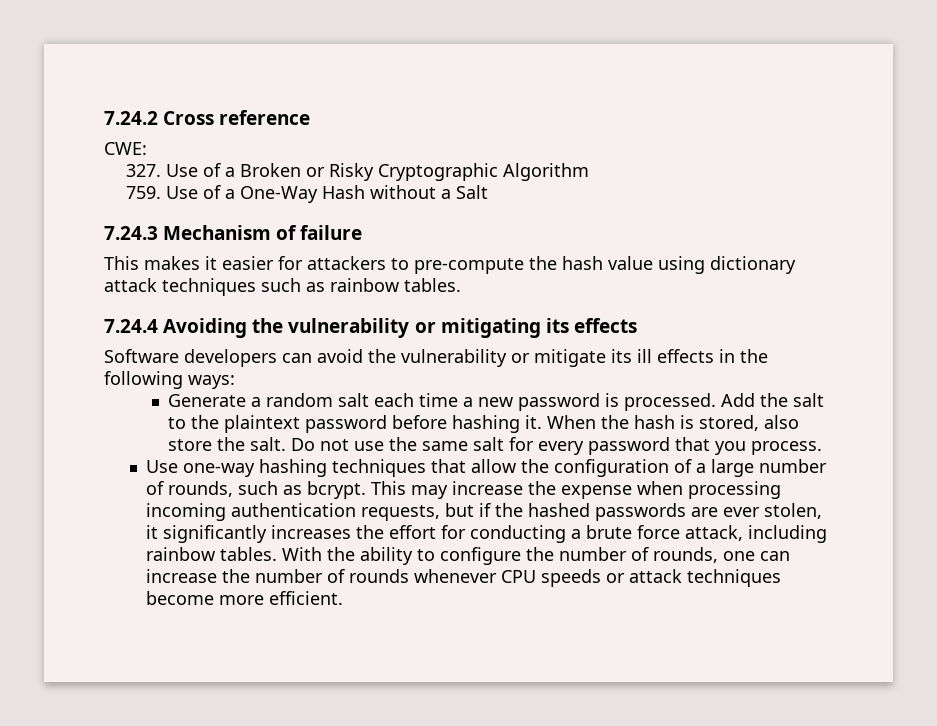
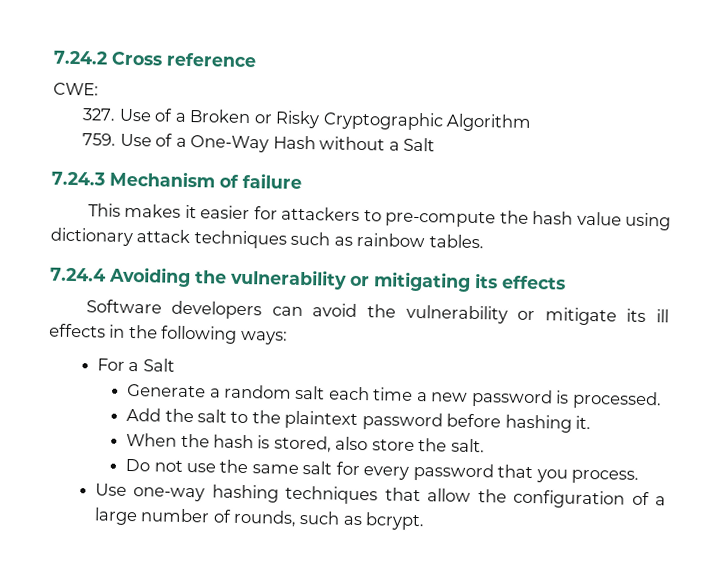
(235, 382) none -> [96,358,175,372] // For a Salt
(716, 402) none -> (662, 400) //
(542, 422) none -> (592, 422) //
(286, 444) none -> (485, 445) //
[370,481,781,499] [145,503,822,521] [145,525,827,543] [145,547,790,565] [145,569,781,587] [145,591,343,605] This may increase the expense when processing incoming authentication requests, but if the hashed passwords are ever stolen, it significantly increases the effort for conducting a brute force attack, including rainbow tables. With the ability to configure the number of rounds, one can increase the number of rounds whenever CPU speeds or attack techniques become more efficient. -> (426, 521) none

